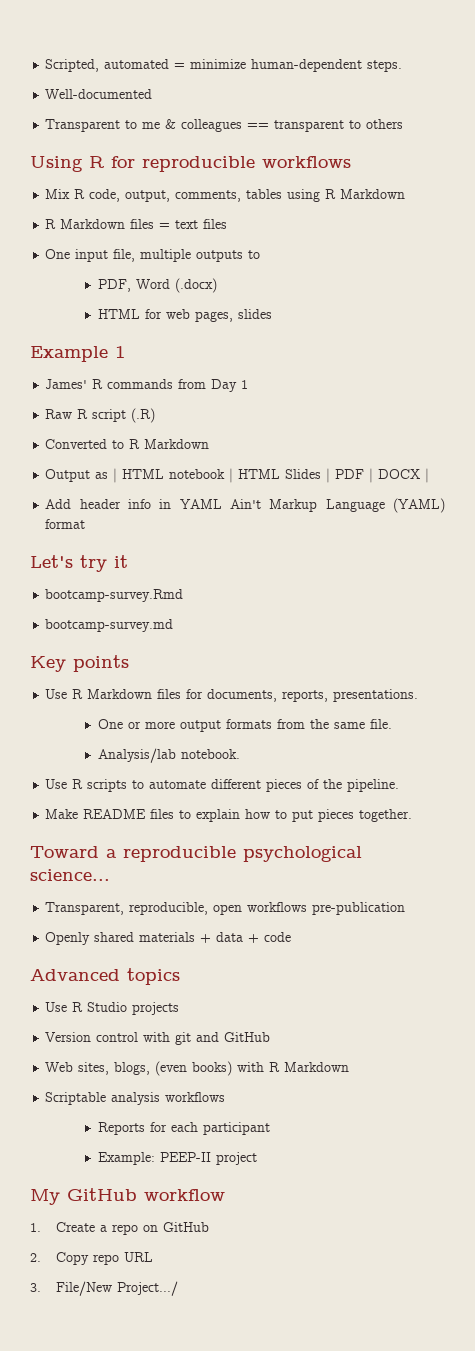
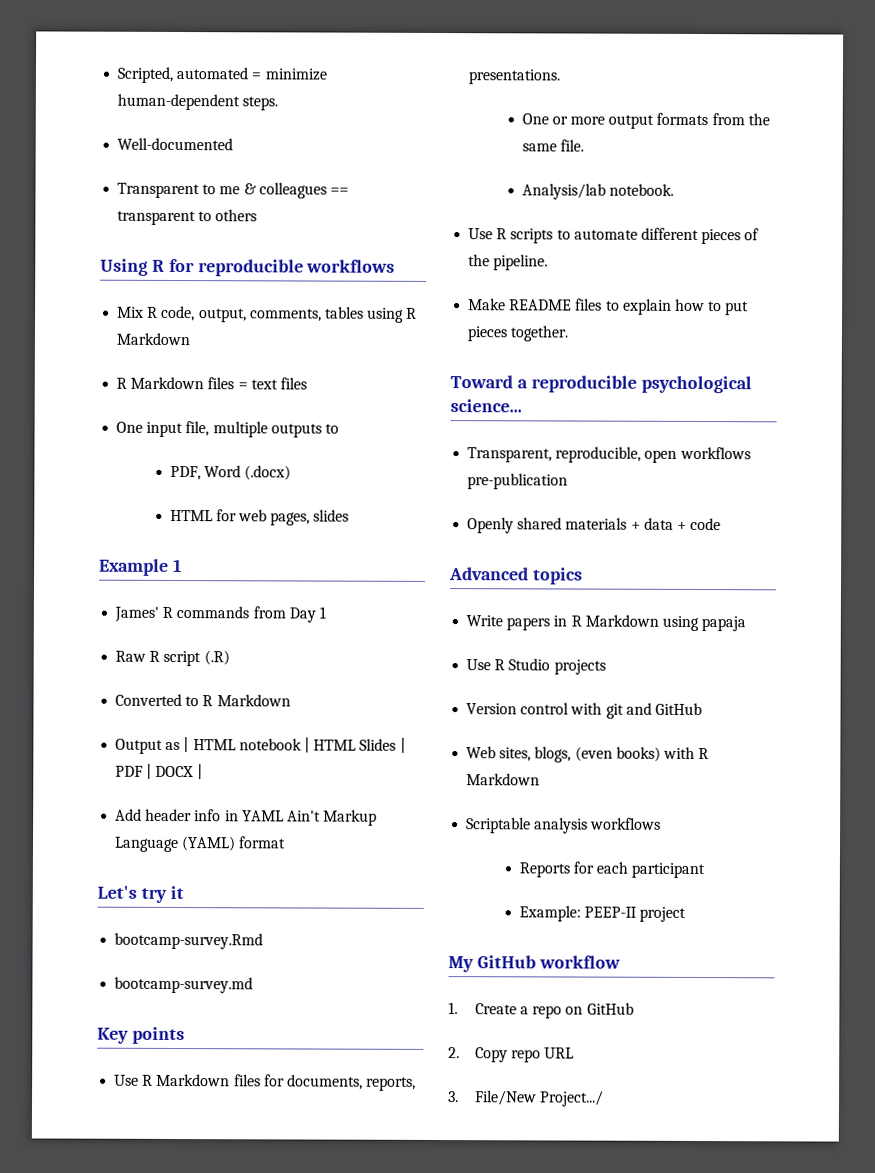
(180, 976) none -> [466,614,747,632] // Write papers in R Markdown using papaja

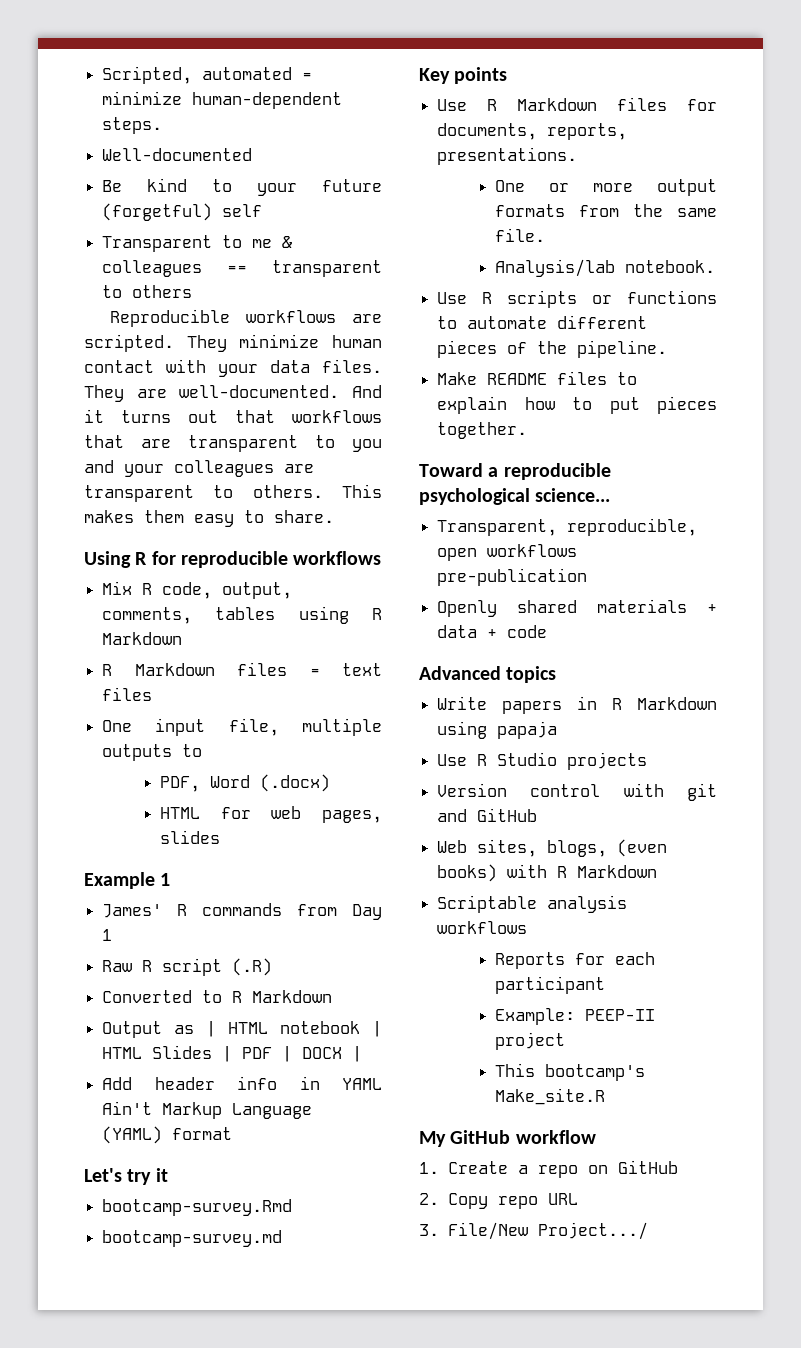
(234, 144) none -> [102,178,382,196] [102,203,263,221] // Be kind to your future (forgetful) self
(258, 215) none -> [109,309,382,327] [84,334,382,352] [84,359,382,377] [84,385,382,402] [84,409,382,423] [84,435,382,452] [84,460,314,477] [84,484,382,502] [84,510,334,527] // Reproducible workflows are scripted. They minimize human contact with your data files. They are well-documented. And it turns out that workflows that are transparent to you and your colleagues are transparent to others. This makes them easy to share.
(554, 236) none -> [592,290,717,304] or functions
(686, 914) none -> [495,1063,646,1081] [495,1088,606,1105] // This bootcamp's Make_site.R

